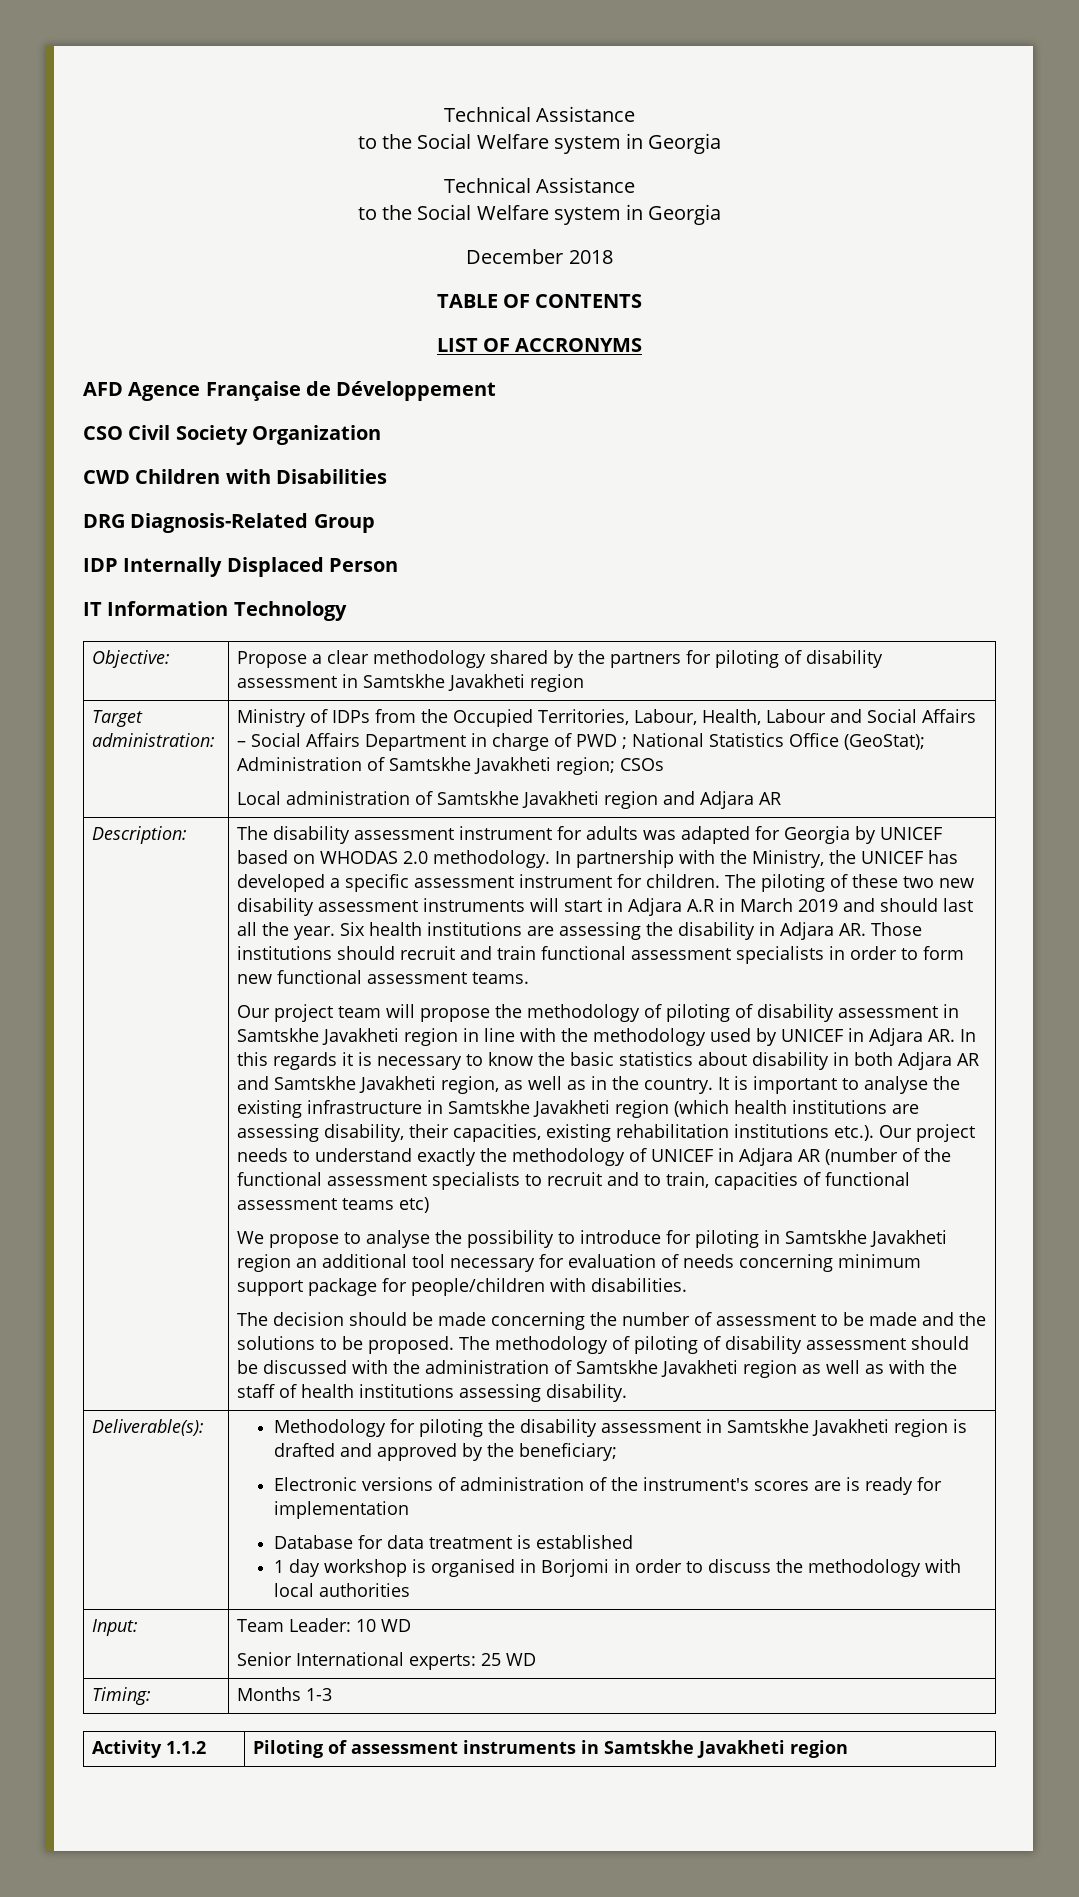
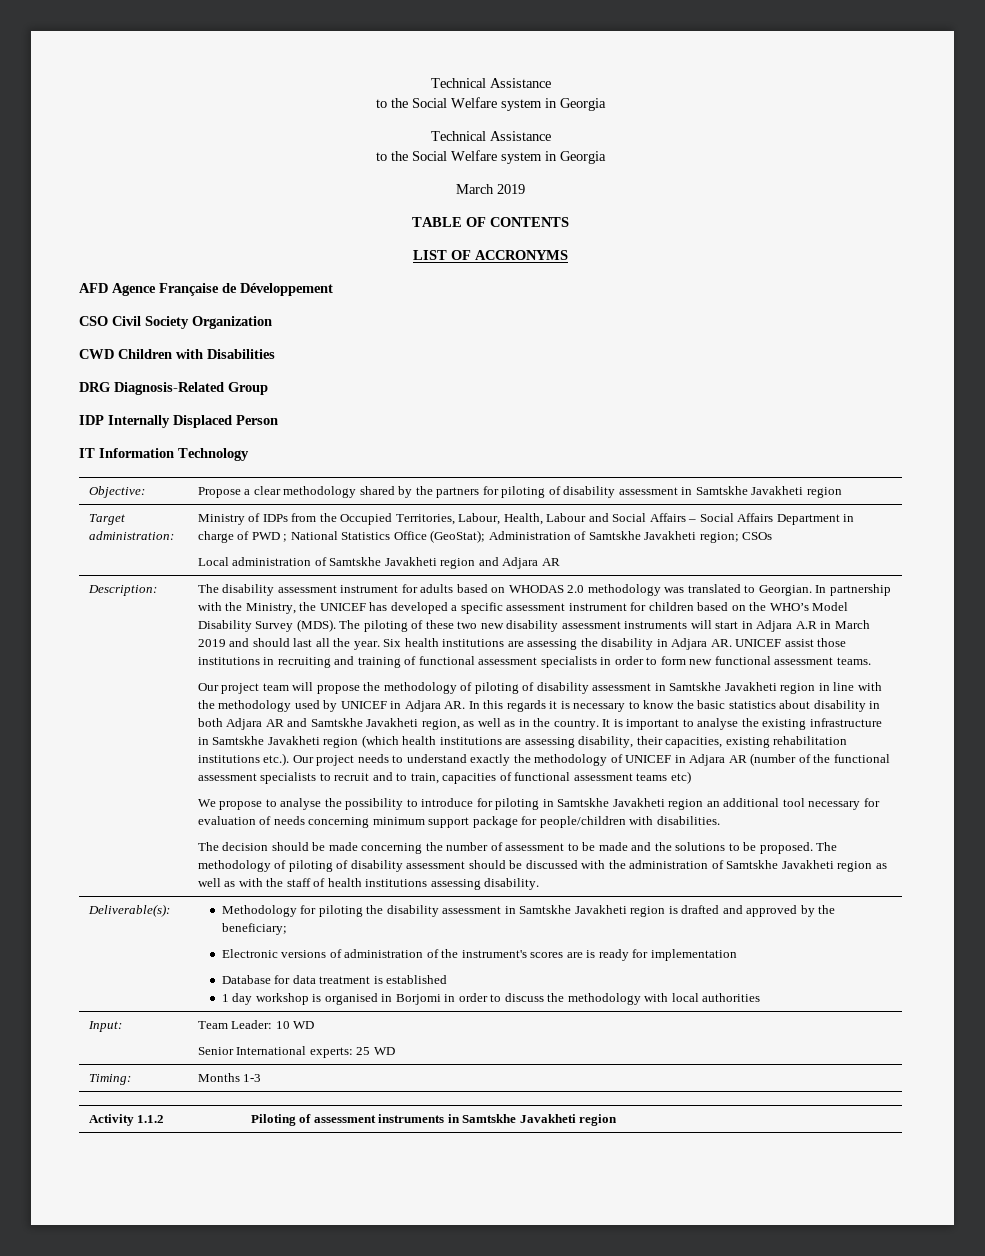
[466,249,613,264] December 2018 -> [456,184,525,194] March 2019
[643,826,943,844] [237,850,551,868] was adapted for Georgia by UNICEF based on WHODAS 2.0 methodology. -> [456,584,812,596] based on WHODAS 2.0 methodology was translated to Georgian.
[646,874,721,888] children. -> [648,602,849,611] [197,619,336,632] children based on the WHO’s Model Disability Survey (MDS).
[871,922,923,936] [237,946,537,960] Those institutions should recruit and train -> [735,638,847,647] [197,656,417,668] UNICEF assist those institutions in recruiting and training of

